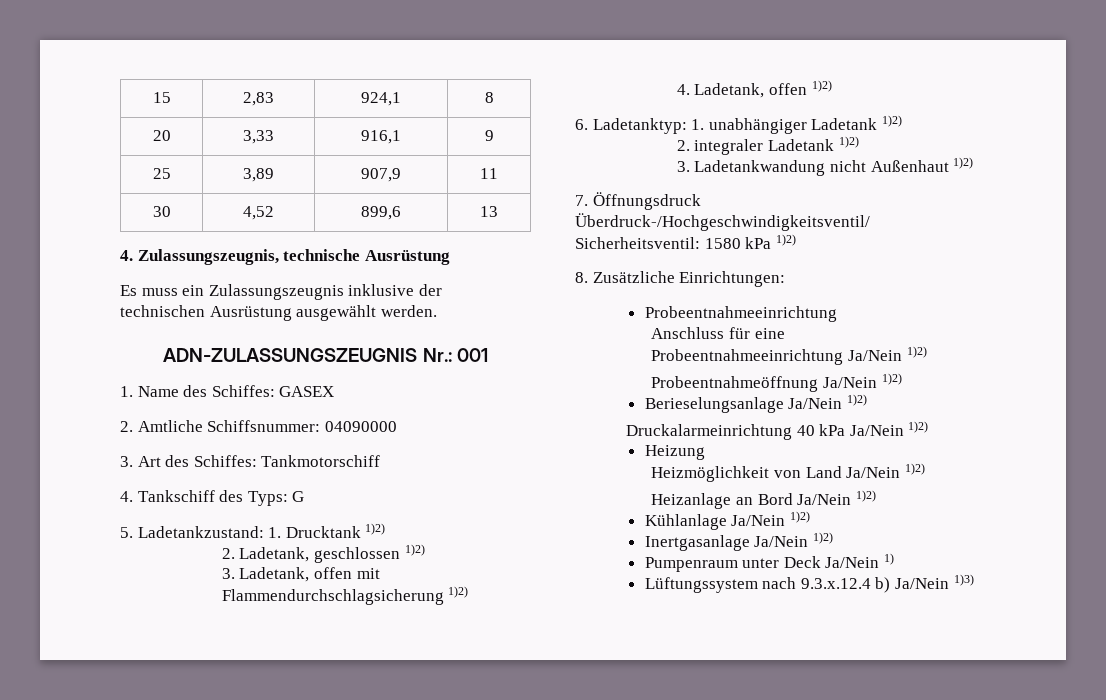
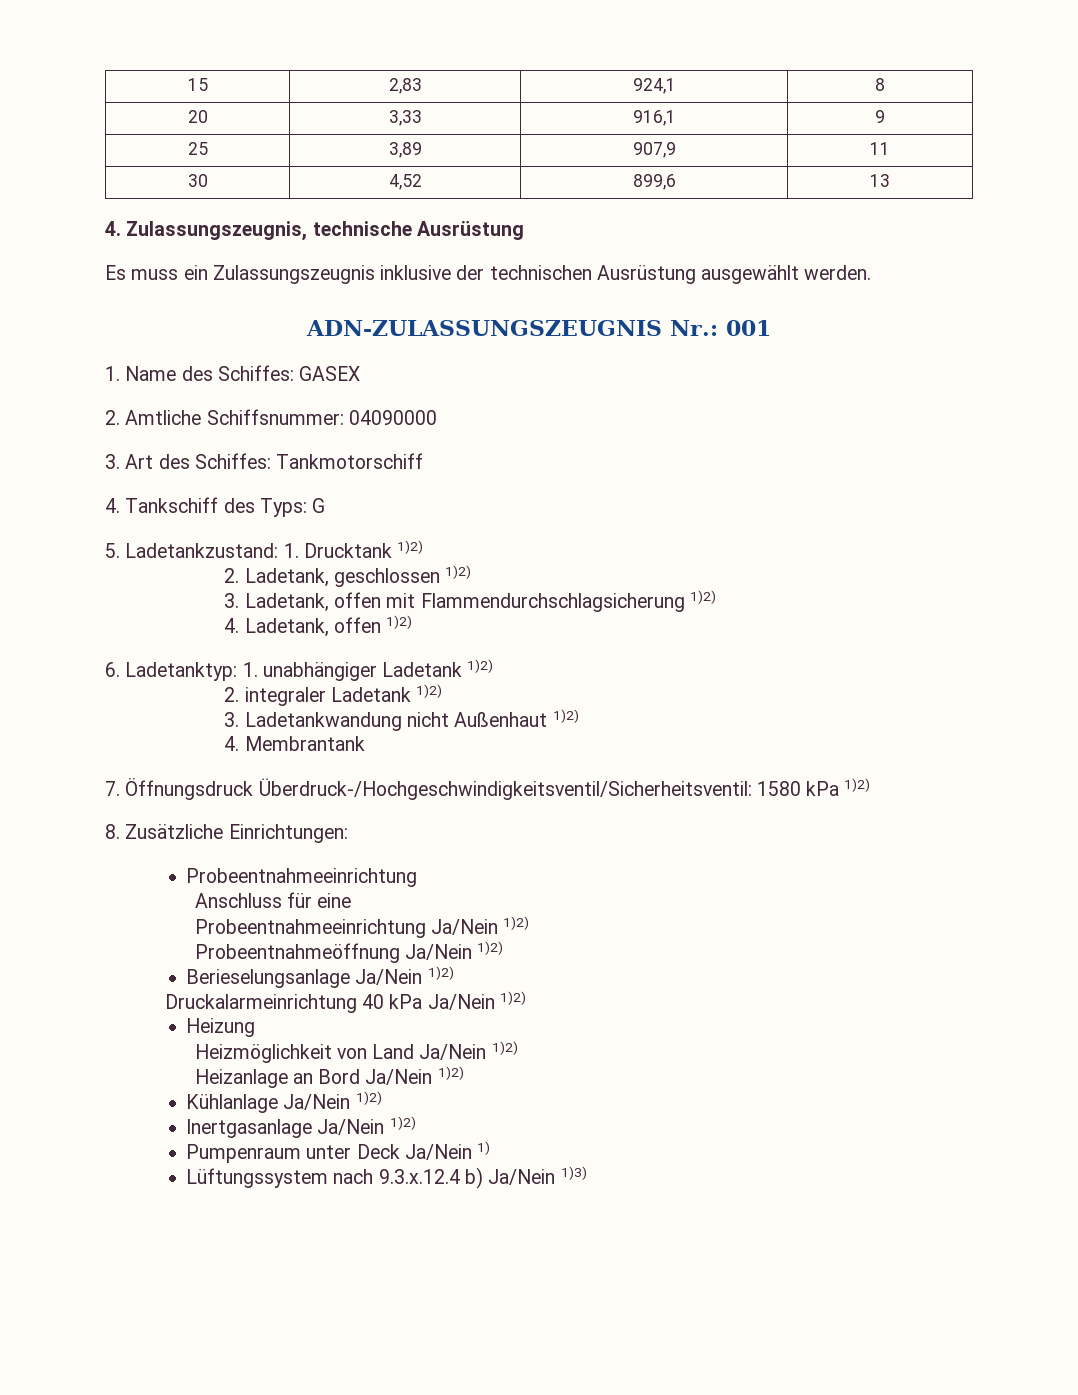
(974, 163) none -> [224,736,365,751] // 4. Membrantank

